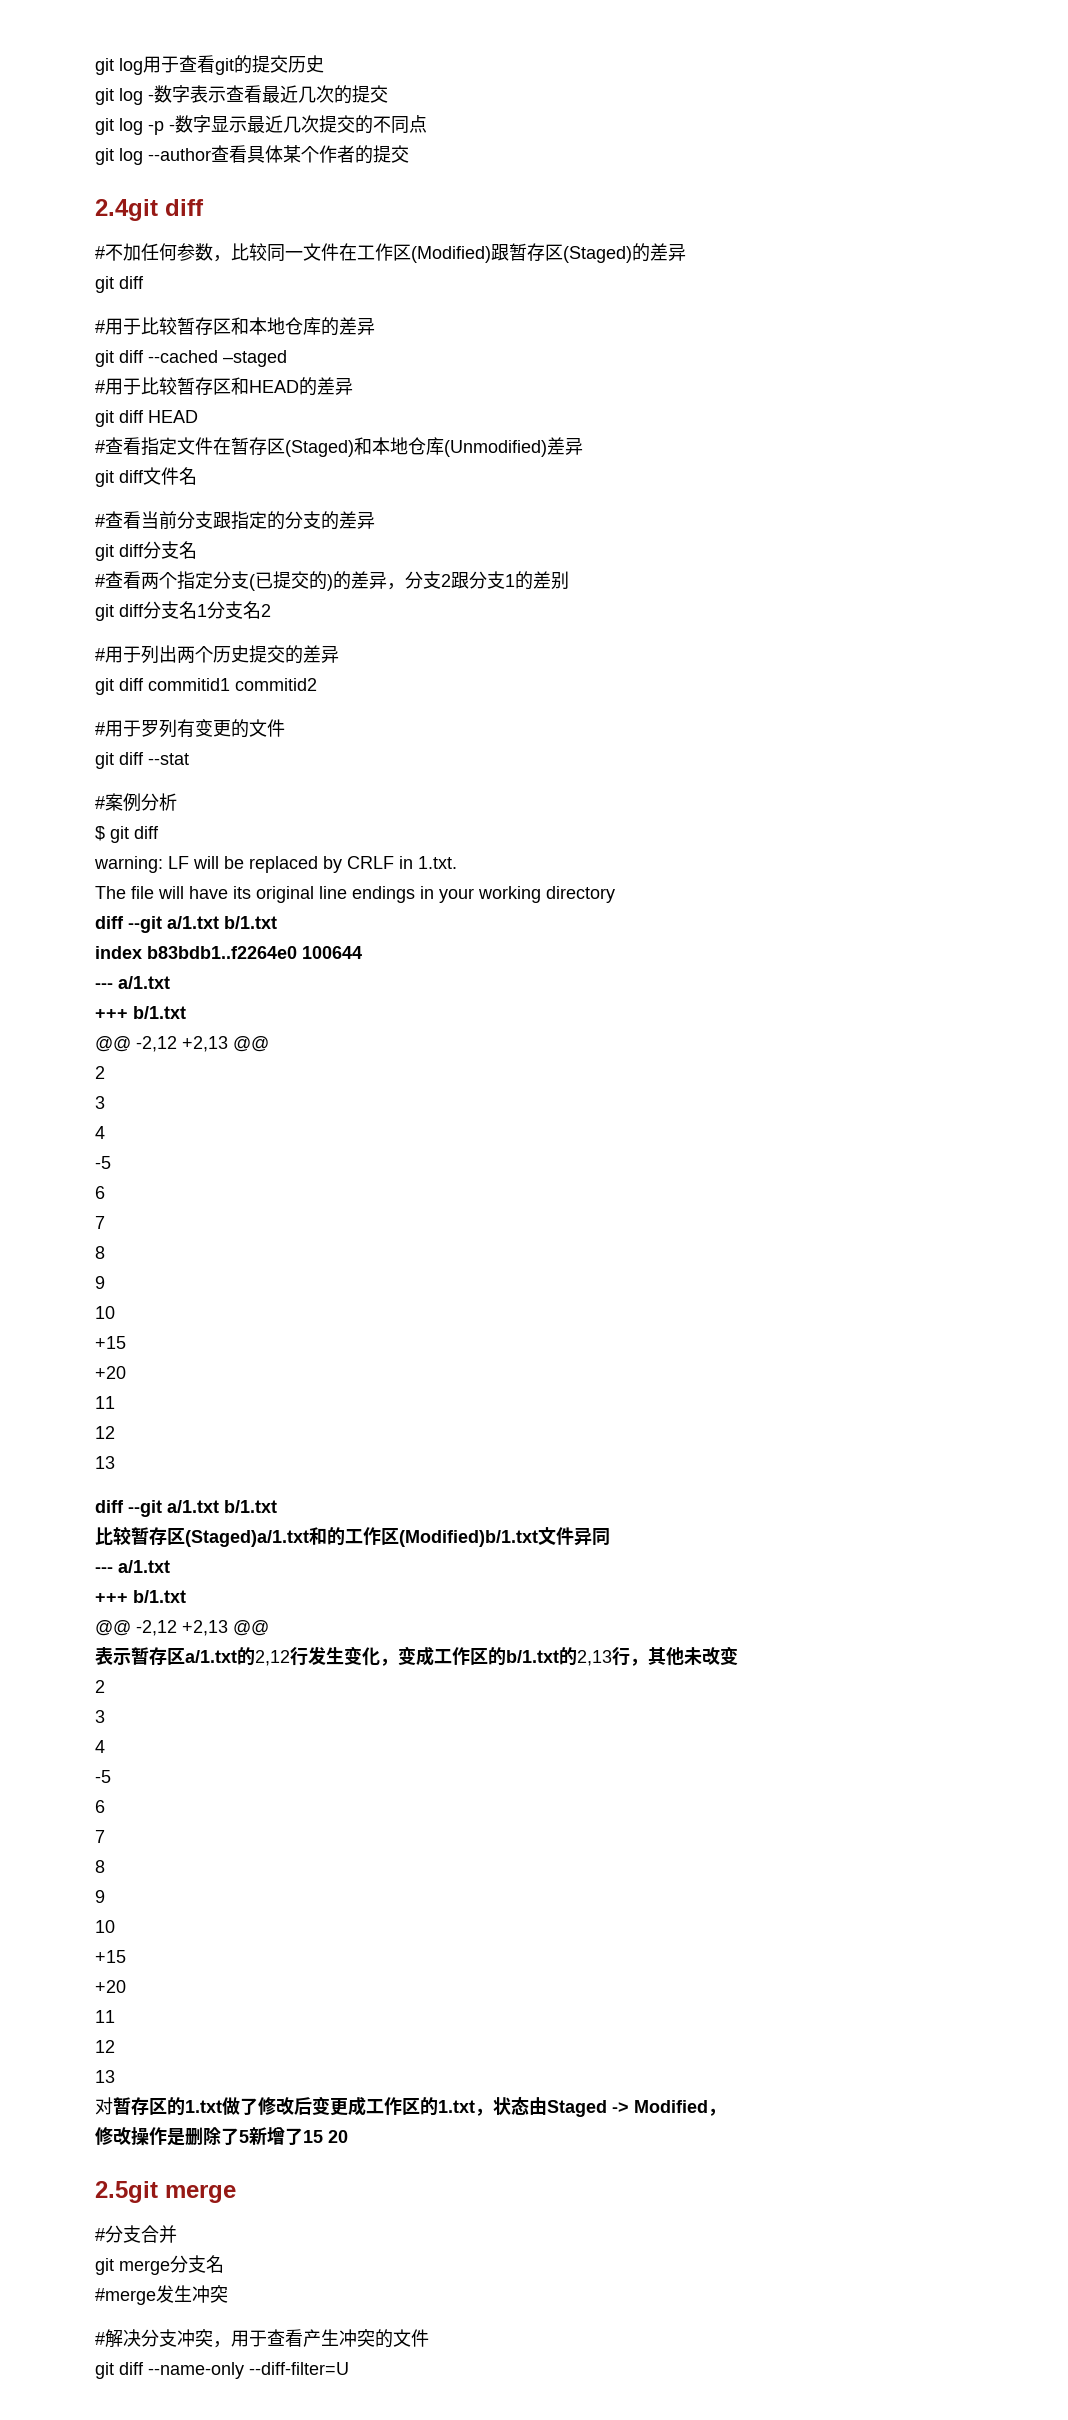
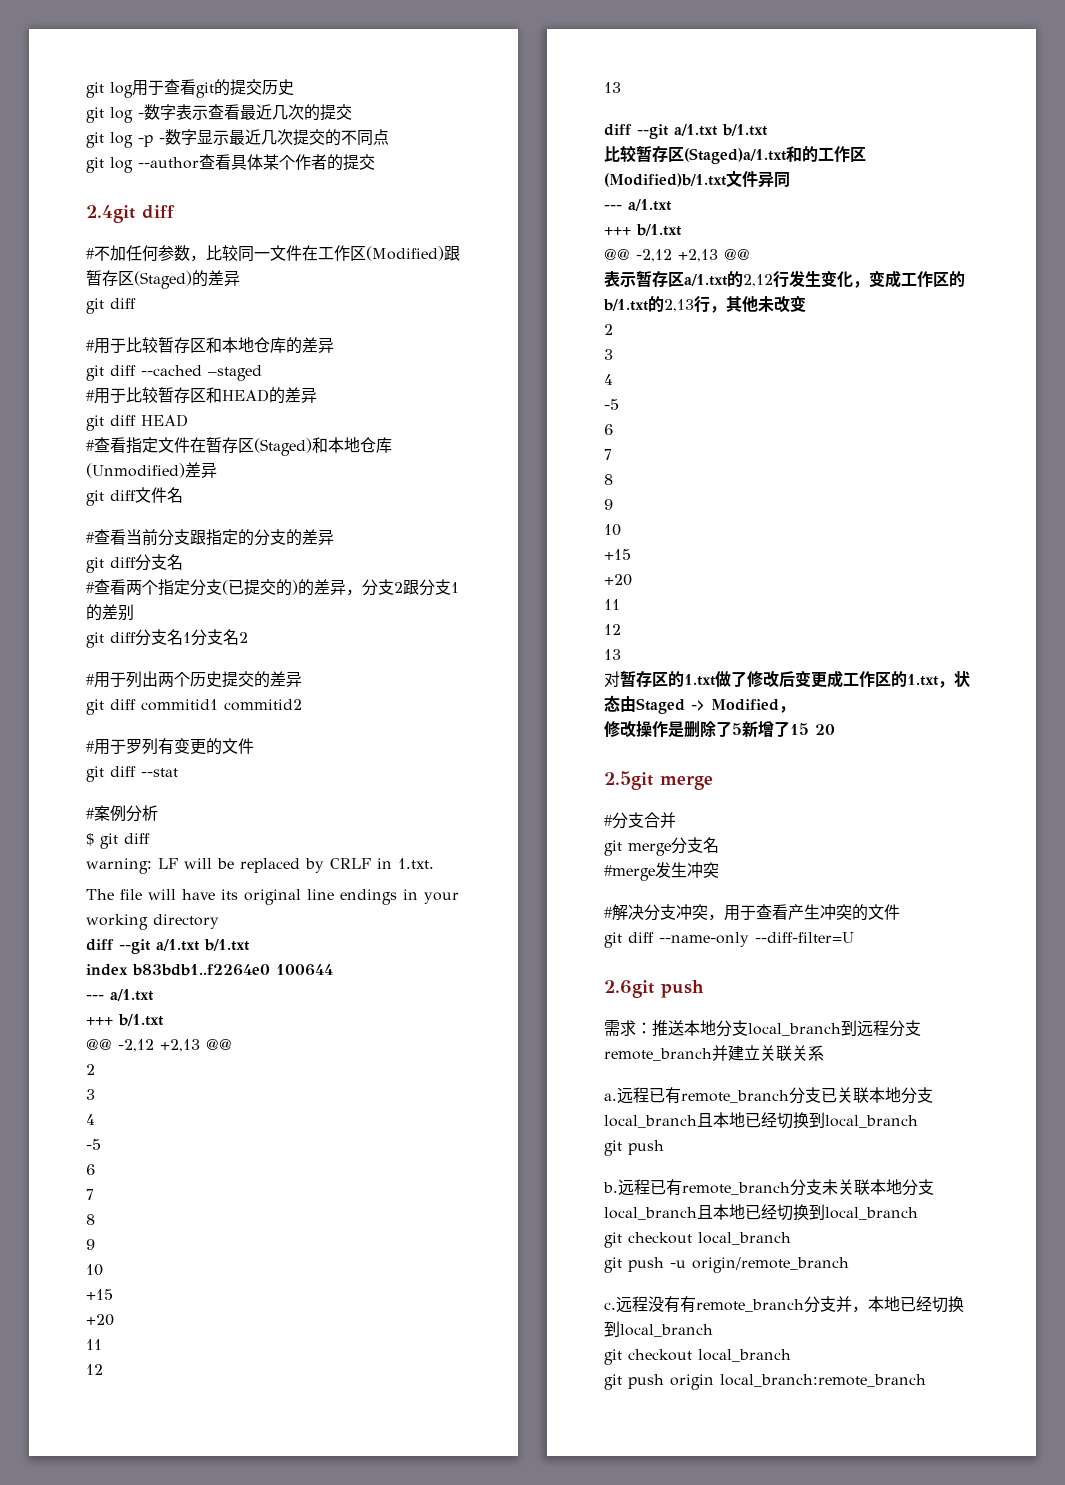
(349, 2368) none -> [604,980,704,998] [604,1020,921,1037] [604,1045,824,1061] [604,1087,933,1104] [604,1112,918,1129] [604,1140,664,1156] [603,1179,934,1196] [604,1204,918,1221] [604,1232,791,1248] [604,1257,849,1273] [604,1296,964,1313] [604,1321,713,1337] [604,1349,791,1365] [604,1374,926,1390] // 2.6git push // 需求：推送本地分支local_branch到远程分支remote_branch并建立关联关系 // a.远程已有remote_branch分支已关联本地分支local_branch且本地已经切换到local_branch // git push // b.远程已有remote_branch分支未关联本地分支local_branch且本地已经切换到local_branch // git checkout local_branch // git push -u origin/remote_branch // c.远程没有有remote_branch分支并，本地已经切换到local_branch // git checkout local_branch // git push origin local_branch:remote_branch

